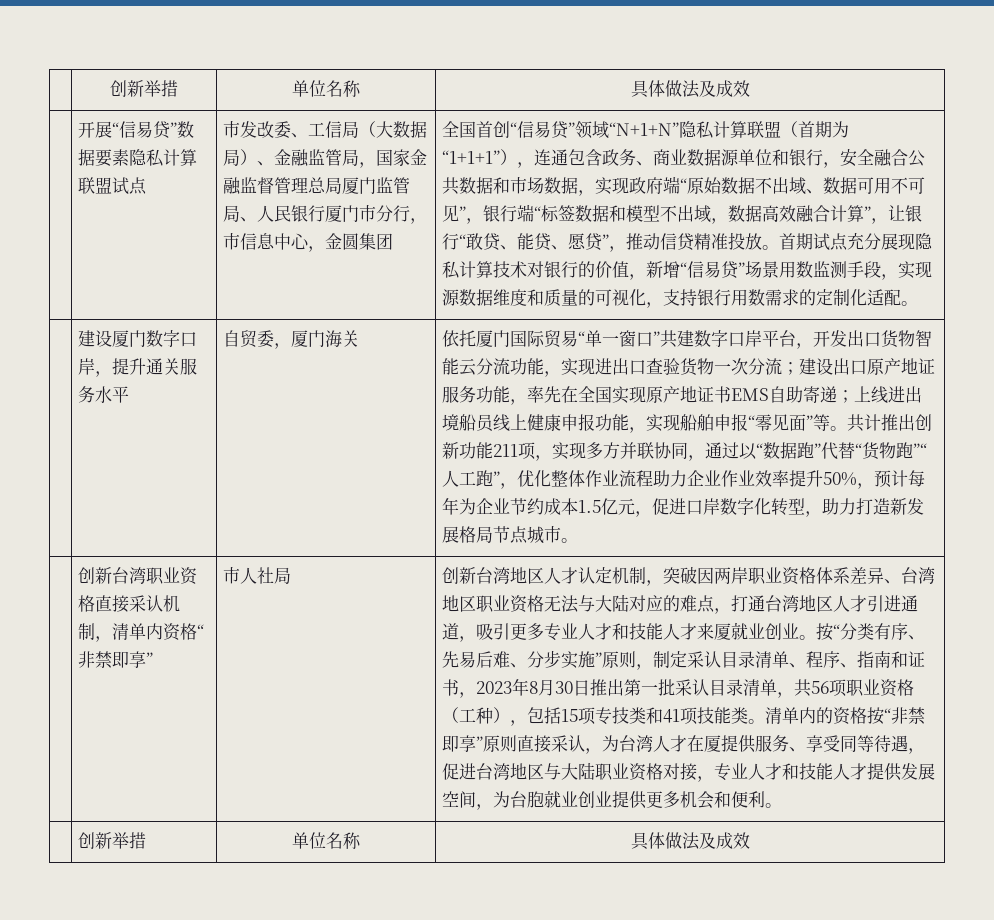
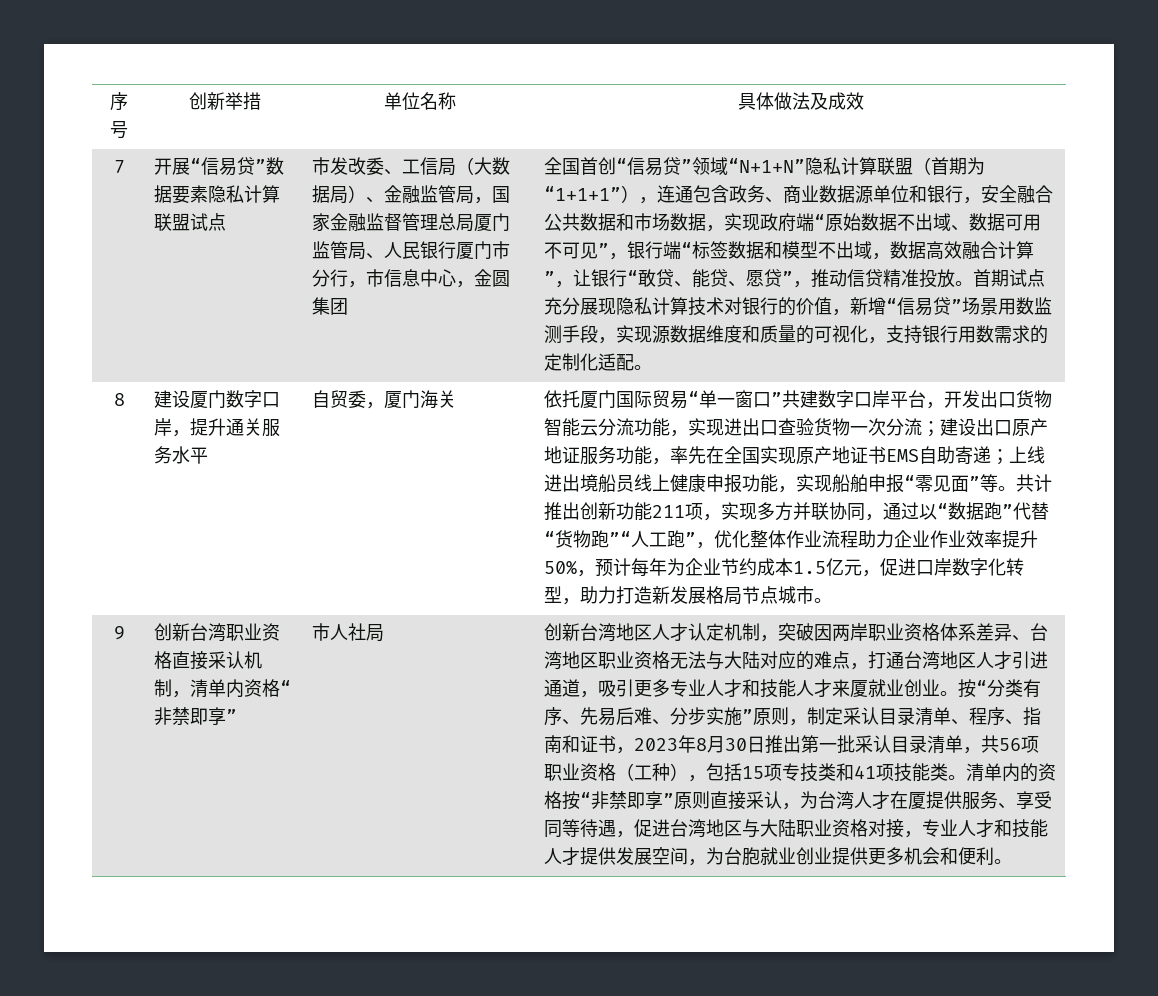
(110, 88) none -> [110,92,128,111] [110,121,128,139] 序号
(750, 88) none -> [113,160,125,173] 7
(919, 303) none -> [113,393,125,406] 8
(579, 540) none -> [113,626,125,640] 9
[78,832,147,849] [292,832,361,849] [630,832,750,850] // | 创新举措 | 单位名称 | 具体做法及成效 -> (1013, 861) none

